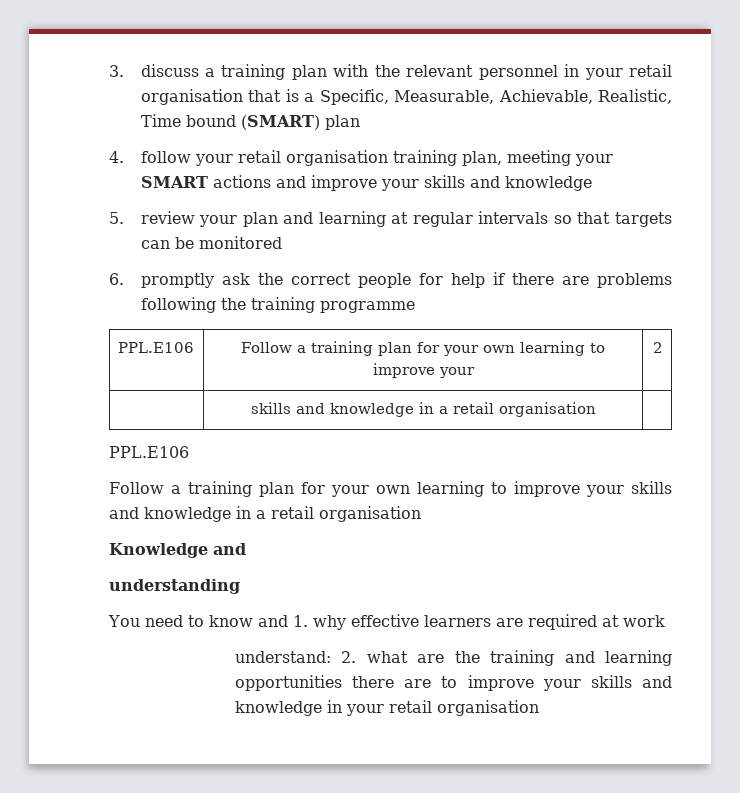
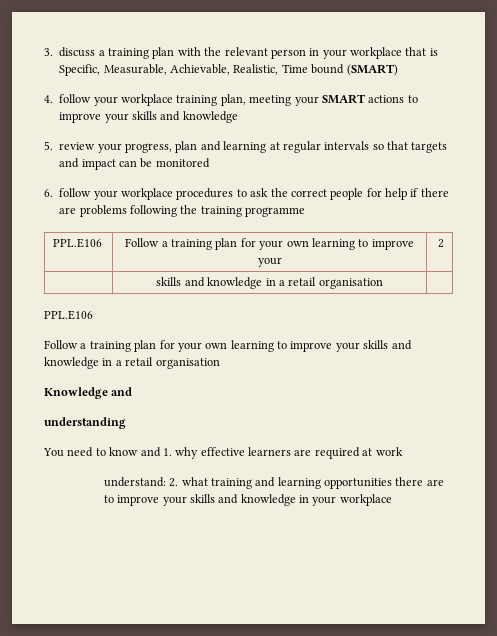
[478,64,673,80] [140,89,243,105] personnel in your retail organisation -> [270,47,402,59] person in your workplace
[304,93,315,102] a -> (438, 52) none
[324,115,360,130] plan -> (398, 70) none
[237,150,388,166] retail organisation -> [121,94,173,106] workplace
[275,176,306,188] and -> [407,95,418,103] to
(238, 221) none -> [125,143,172,153] progress,
(672, 219) none -> [59,158,116,170] and impact
[140,273,214,288] promptly -> [59,188,247,200] follow your workplace procedures to
[417,651,480,663] are the -> (208, 481) none
[389,700,540,716] retail organisation -> [339,494,392,506] workplace

